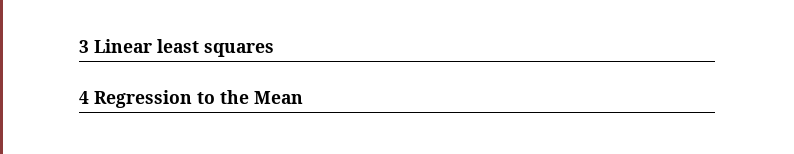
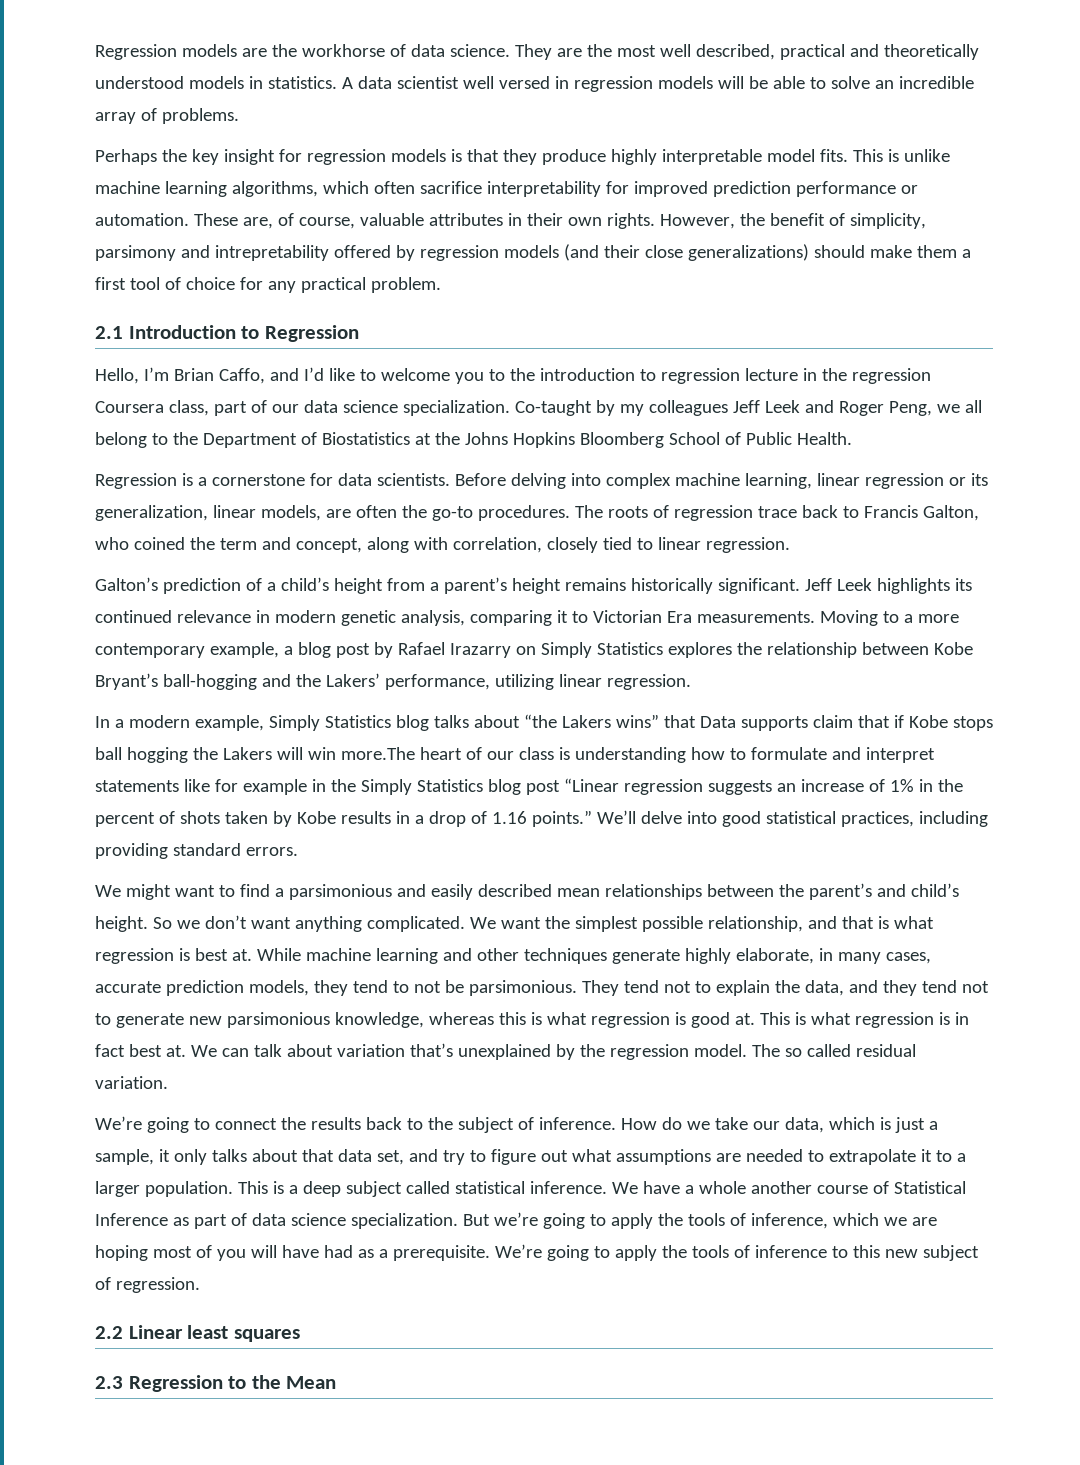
[79,40,89,53] 3 -> [95,44,979,60] [95,76,974,92] [95,108,239,124] [95,149,950,165] [95,181,918,197] [95,213,926,229] [95,244,971,261] [95,277,441,293] [95,325,359,342] [95,367,931,384] [95,400,982,416] [95,432,852,448] [95,473,988,489] [95,505,979,521] [95,537,790,553] [95,577,972,594] [95,610,959,626] [95,642,973,658] [95,673,691,690] [95,714,993,731] [95,747,935,763] [95,778,963,795] [95,810,988,827] [95,843,298,859] [95,883,959,900] [95,915,934,932] [95,948,931,964] [95,980,989,996] [95,1012,969,1028] [95,1043,916,1060] [95,1076,168,1089] [95,1116,938,1133] [95,1149,966,1165] [95,1181,966,1197] [95,1212,937,1229] [95,1244,979,1261] [95,1277,200,1293] [95,1326,123,1339] Regression models are the workhorse of data science. They are the most well described, practical and theoretically understood models in statistics. A data scientist well versed in regression models will be able to solve an incredible array of problems. // Perhaps the key insight for regression models is that they produce highly interpretable model fits. This is unlike machine learning algorithms, which often sacrifice interpretability for improved prediction performance or automation. These are, of course, valuable attributes in their own rights. However, the benefit of simplicity, parsimony and intrepretability offered by regression models (and their close generalizations) should make them a first tool of choice for any practical problem. // 2.1 Introduction to Regression // Hello, I’m Brian Caffo, and I’d like to welcome you to the introduction to regression lecture in the regression Coursera class, part of our data science specialization. Co-taught by my colleagues Jeff Leek and Roger Peng, we all belong to the Department of Biostatistics at the Johns Hopkins Bloomberg School of Public Health. // Regression is a cornerstone for data scientists. Before delving into complex machine learning, linear regression or its generalization, linear models, are often the go-to procedures. The roots of regression trace back to Francis Galton, who coined the term and concept, along with correlation, closely tied to linear regression. // Galton’s prediction of a child’s height from a parent’s height remains historically significant. Jeff Leek highlights its continued relevance in modern genetic analysis, comparing it to Victorian Era measurements. Moving to a more contemporary example, a blog post by Rafael Irazarry on Simply Statistics explores the relationship between Kobe Bryant’s ball-hogging and the Lakers’ performance, utilizing linear regression. // In a modern example, Simply Statistics blog talks about “the Lakers wins” that Data supports claim that if Kobe stops ball hogging the Lakers will win more.The heart of our class is understanding how to formulate and interpret statements like for example in the Simply Statistics blog post “Linear regression suggests an increase of 1% in the percent of shots taken by Kobe results in a drop of 1.16 points.” We’ll delve into good statistical practices, including providing standard errors. // We might want to find a parsimonious and easily described mean relationships between the parent’s and child’s height. So we don’t want anything complicated. We want the simplest possible relationship, and that is what regression is best at. While machine learning and other techniques generate highly elaborate, in many cases, accurate prediction models, they tend to not be parsimonious. They tend not to explain the data, and they tend not to generate new parsimonious knowledge, whereas this is what regression is good at. This is what regression is in fact best at. We can talk about variation that’s unexplained by the regression model. The so called residual variation. // We’re going to connect the results back to the subject of inference. How do we take our data, which is just a sample, it only talks about that data set, and try to figure out what assumptions are needed to extrapolate it to a larger population. This is a deep subject called statistical inference. We have a whole another course of Statistical Inference as part of data science specialization. But we’re going to apply the tools of inference, which we are hoping most of you will have had as a prerequisite. We’re going to apply the tools of inference to this new subject of regression. // 2.2
[79,91,89,104] 4 -> [95,1376,123,1389] 2.3

